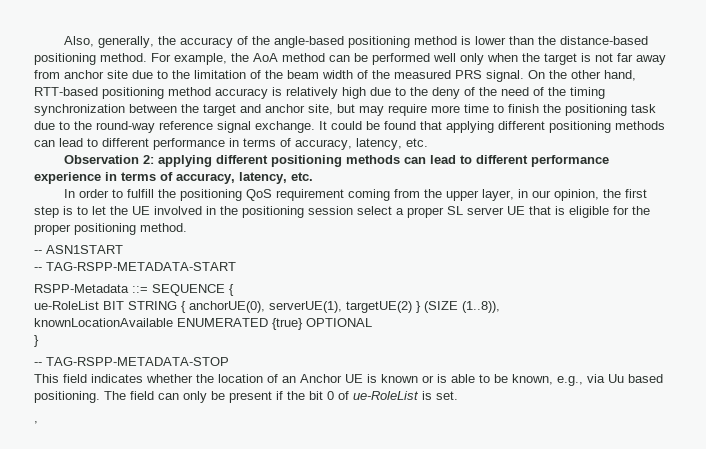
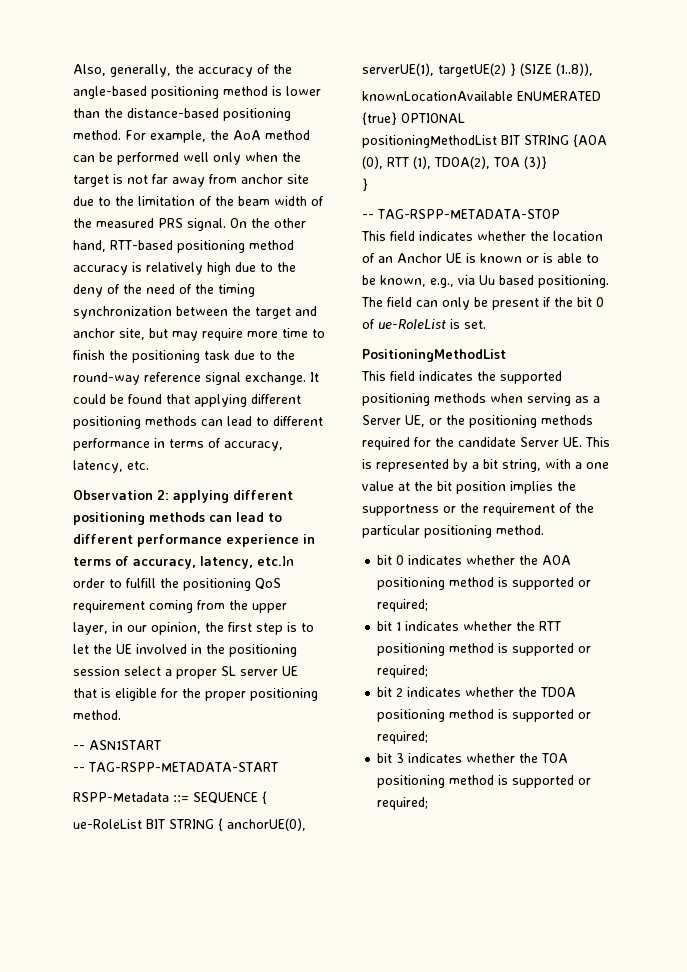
[291,172,313,181] [63,189,75,198] etc. // In -> [257,556,294,566] etc.In
(372, 322) none -> [362,134,607,148] [362,156,547,169] // positioningMethodList BIT STRING {AOA (0), RTT (1), TDOA(2), TOA (3)}
[34,421,38,424] , -> [362,349,506,362] [361,371,562,384] [362,393,600,406] [362,415,593,428] [362,437,610,450] [362,459,609,472] [362,481,576,494] [362,503,594,516] [362,525,544,538] [377,555,572,565] [377,577,592,590] [377,599,429,612] [377,621,562,631] [377,643,592,656] [377,665,429,678] [377,687,577,697] [377,709,592,722] [377,731,429,744] [377,753,569,763] [377,775,592,788] [377,797,429,810] PositioningMethodList // This field indicates the supported positioning methods when serving as a Server UE, or the positioning methods required for the candidate Server UE. This is represented by a bit string, with a one value at the bit position implies the supportness or the requirement of the particular positioning method. // bit 0 indicates whether the AOA positioning method is supported or required; // bit 1 indicates whether the RTT positioning method is supported or required; // bit 2 indicates whether the TDOA positioning method is supported or required; // bit 3 indicates whether the TOA positioning method is supported or required;

